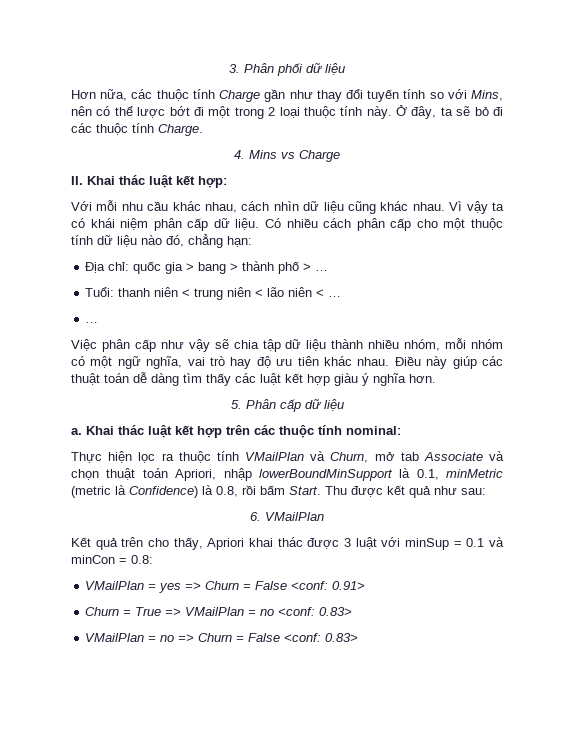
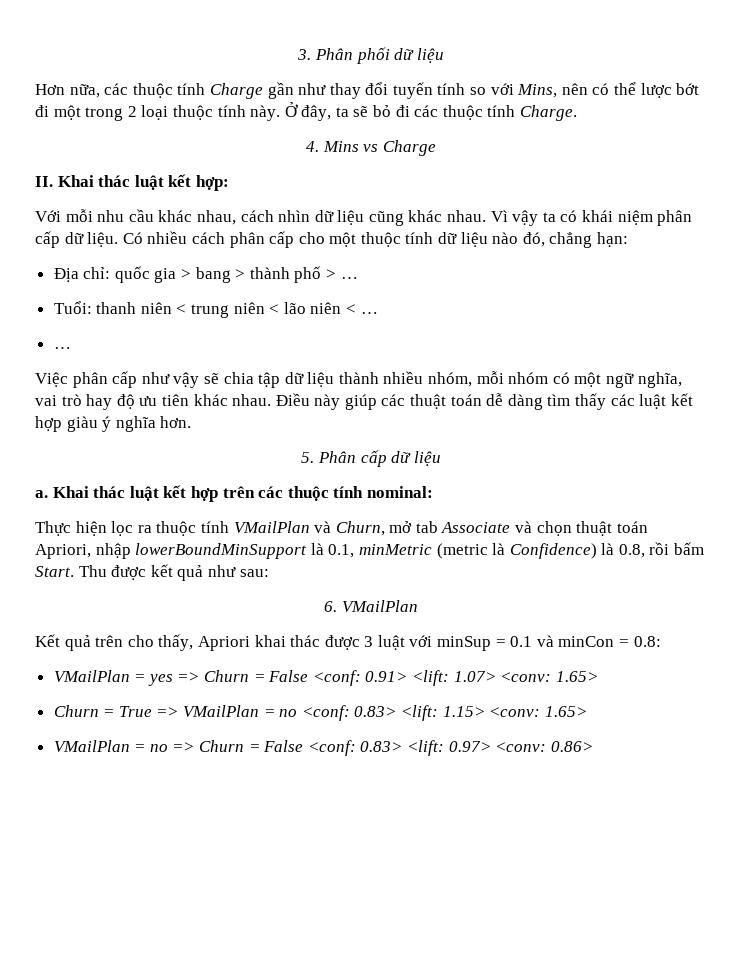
(366, 585) none -> [412,670,598,686] <lift: 1.07> <conv: 1.65>
(353, 611) none -> [401,705,587,721] <lift: 1.15> <conv: 1.65>
(359, 637) none -> [407,740,593,756] <lift: 0.97> <conv: 0.86>

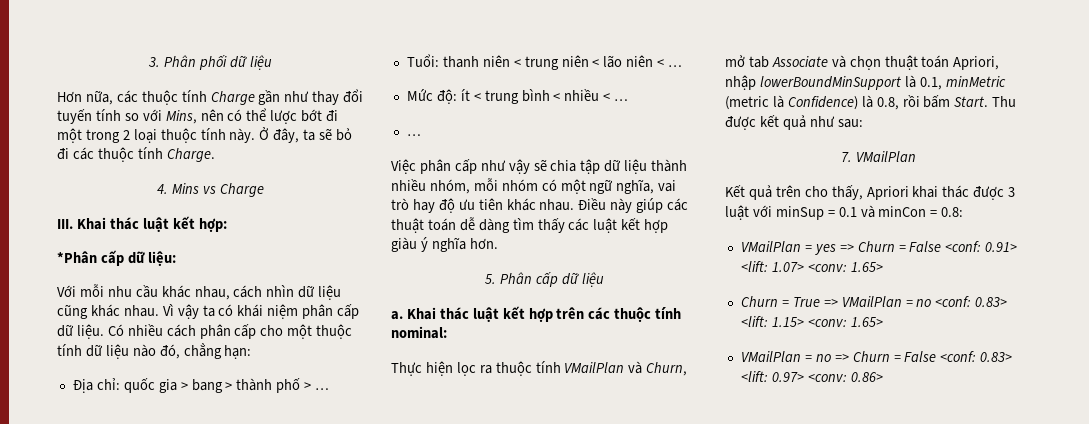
[35,176,53,187] II. -> [57,219,73,229] III.
(229, 183) none -> [57,250,176,266] // *Phân cấp dữ liệu:
(378, 313) none -> [406,89,629,104] // Mức độ: ít < trung bình < nhiều < …
[324,601,338,612] 6. -> [841,152,853,162] 7.

